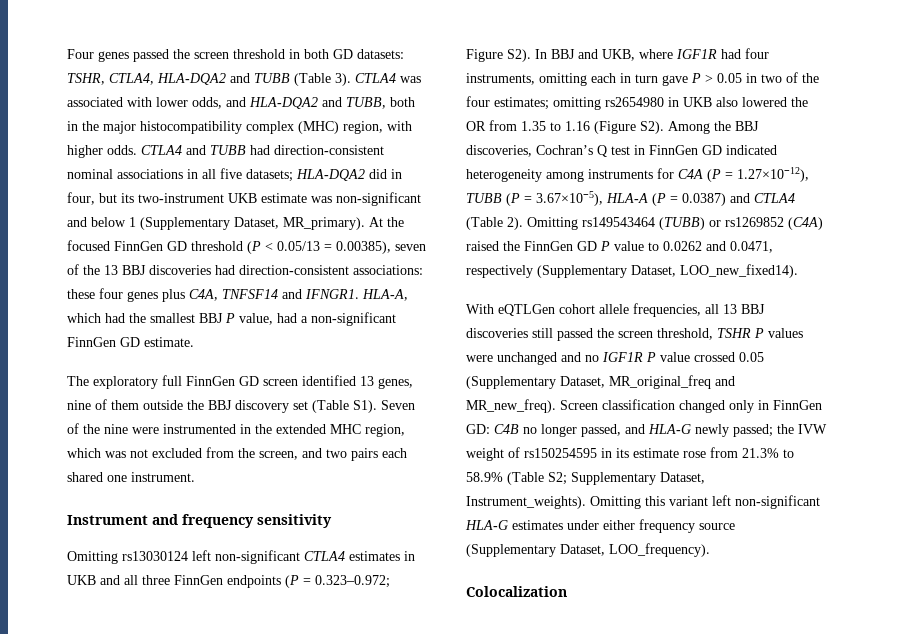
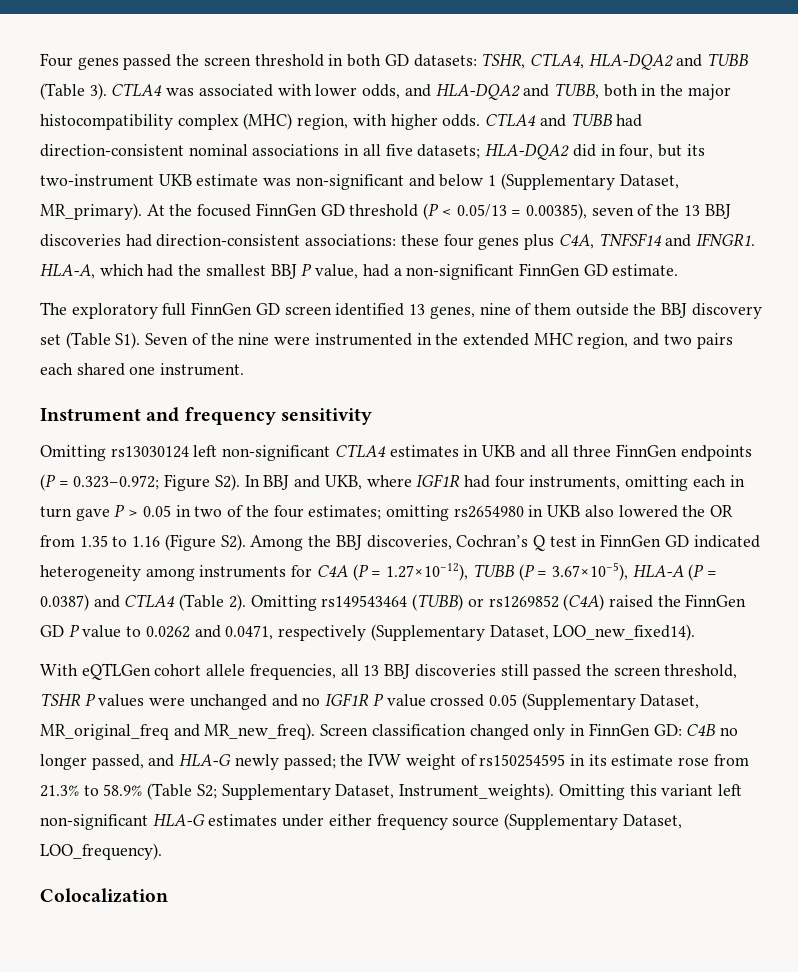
[67,447,298,460] which was not excluded from the screen, -> (629, 341) none

